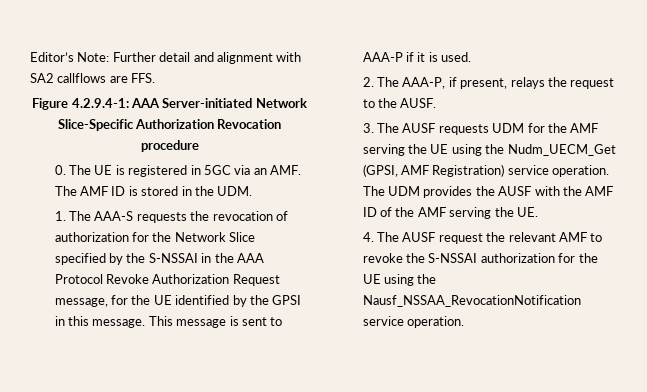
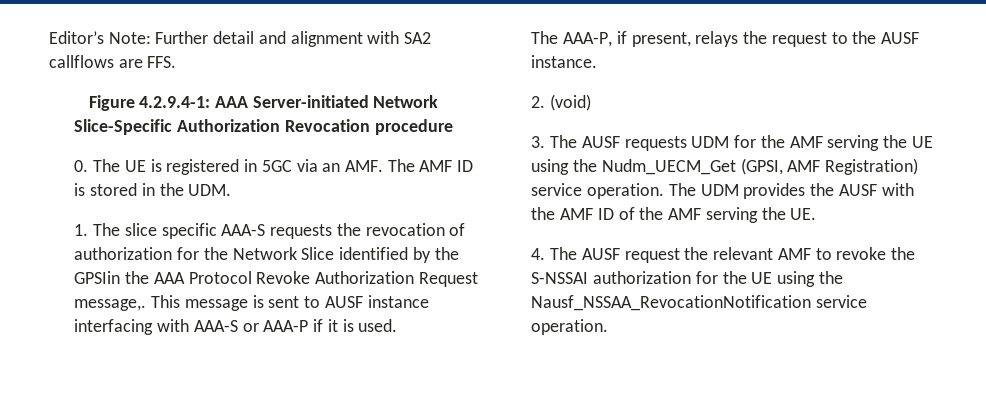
(92, 216) none -> [124,223,217,239] slice specific
[54,253,212,265] specified by the S-NSSAI in -> [339,247,459,263] [74,271,121,284] identified by the GPSIin
[54,295,302,307] [54,316,146,328] message, for the UE identified by the GPSI in this message. -> [74,299,147,311] message,.
(283, 321) none -> [324,295,429,308] [74,319,259,335] AUSF instance interfacing with AAA-S or
[362,77,374,87] 2. -> (398, 325) none
[400,98,437,108] AUSF. -> [880,32,919,44] [531,55,598,68] [531,94,592,111] AUSF instance. // 2. (void)

